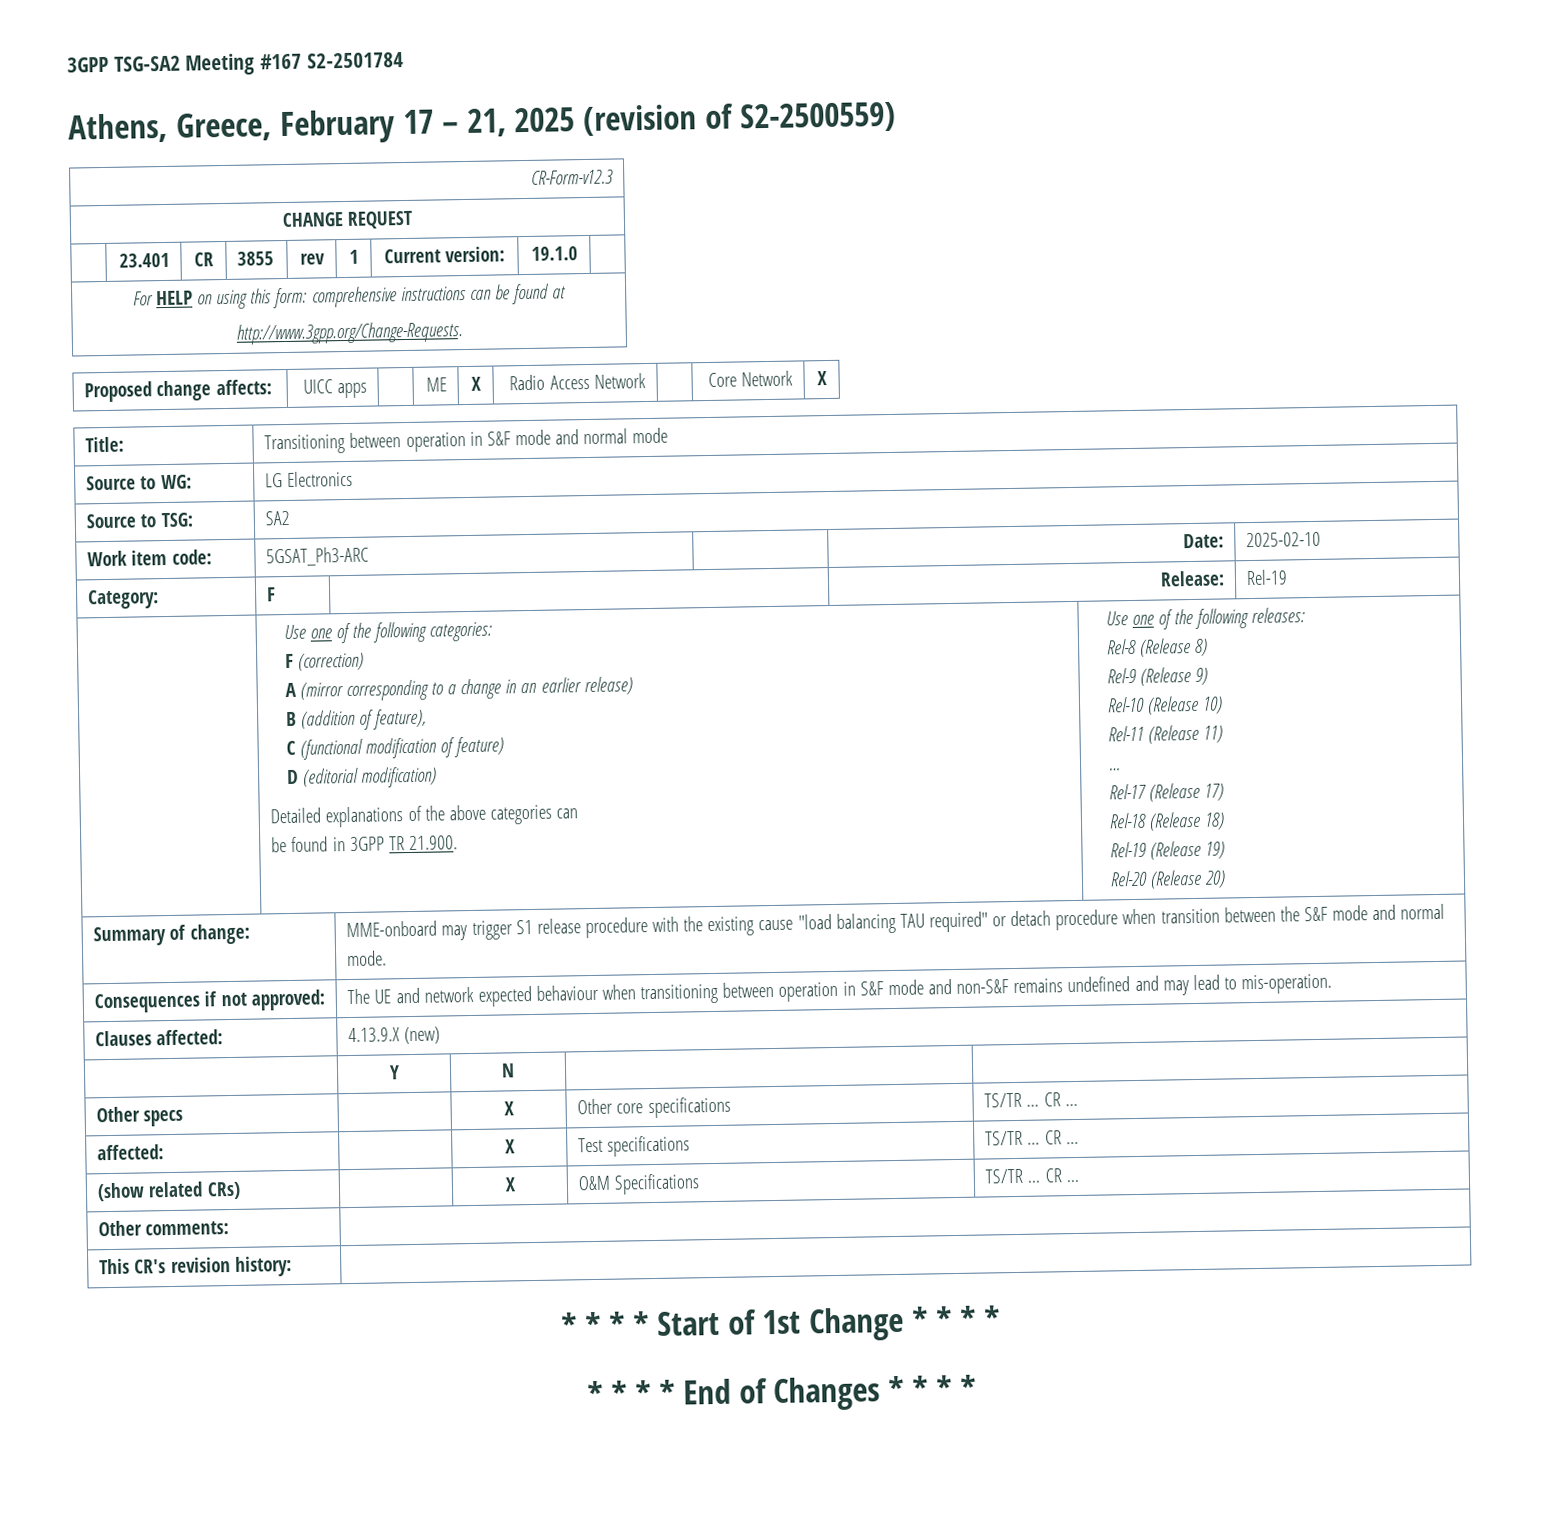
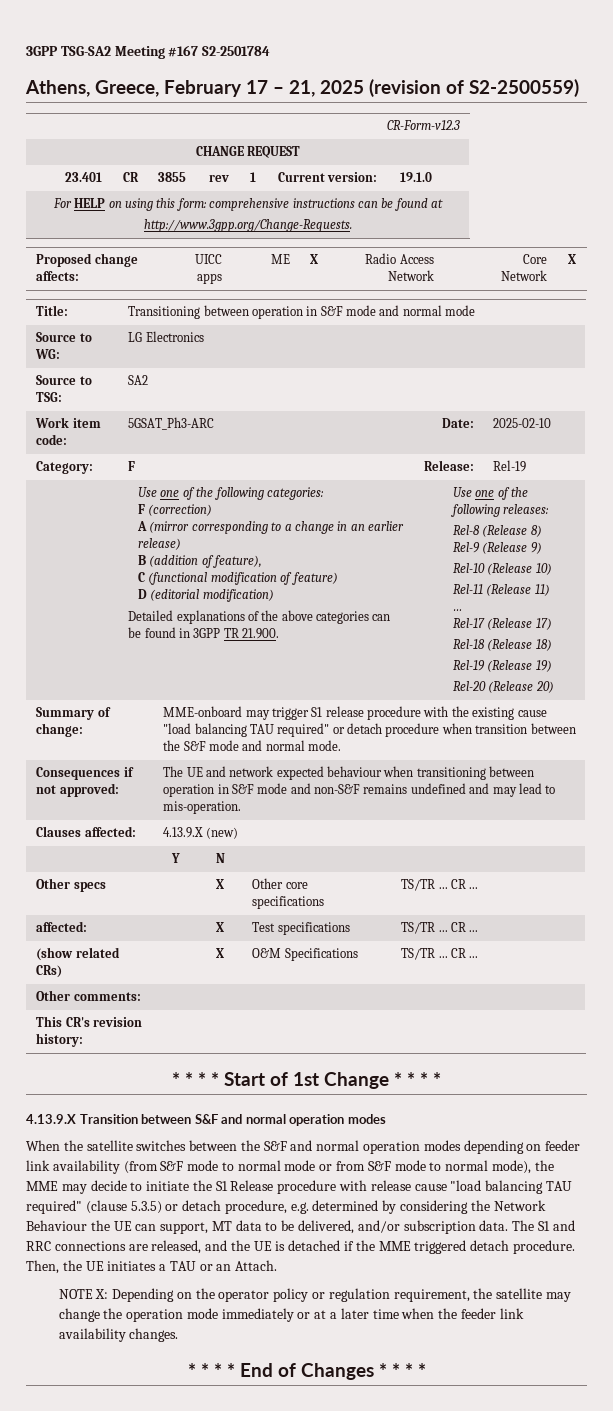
(1001, 1318) none -> [26,1114,386,1126] [26,1140,581,1154] [26,1160,554,1174] [26,1180,572,1194] [26,1200,546,1214] [26,1220,575,1234] [26,1240,575,1254] [26,1260,278,1274] [58,1288,571,1302] [58,1308,524,1322] [58,1328,179,1342] // 4.13.9.X Transition between S&F and normal operation modes // When the satellite switches between the S&F and normal operation modes depending on feeder link availability (from S&F mode to normal mode or from S&F mode to normal mode), the MME may decide to initiate the S1 Release procedure with release cause "load balancing TAU required" (clause 5.3.5) or detach procedure, e.g. determined by considering the Network Behaviour the UE can support, MT data to be delivered, and/or subscription data. The S1 and RRC connections are released, and the UE is detached if the MME triggered detach procedure. Then, the UE initiates a TAU or an Attach. // NOTE X: Depending on the operator policy or regulation requirement, the satellite may change the operation mode immediately or at a later time when the feeder link availability changes.

